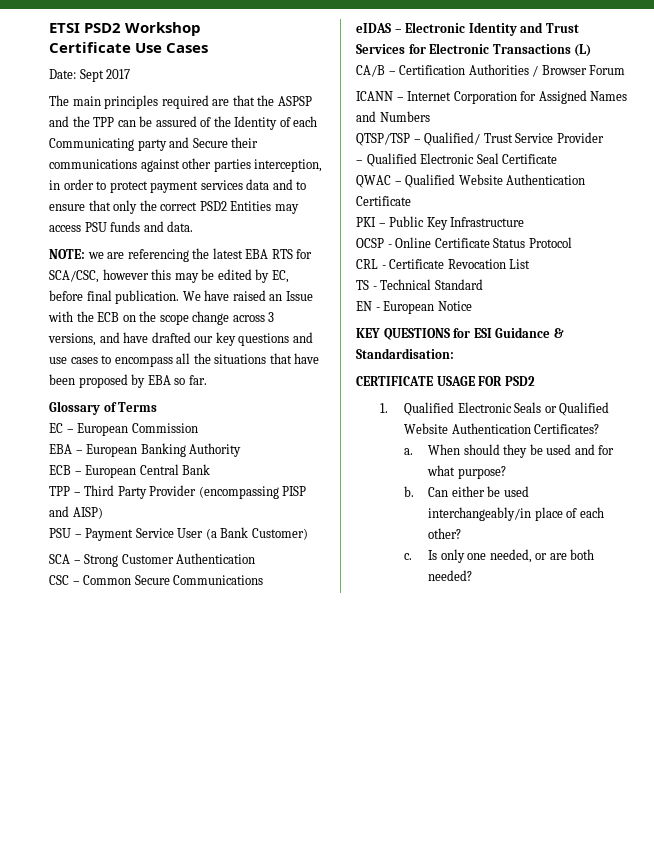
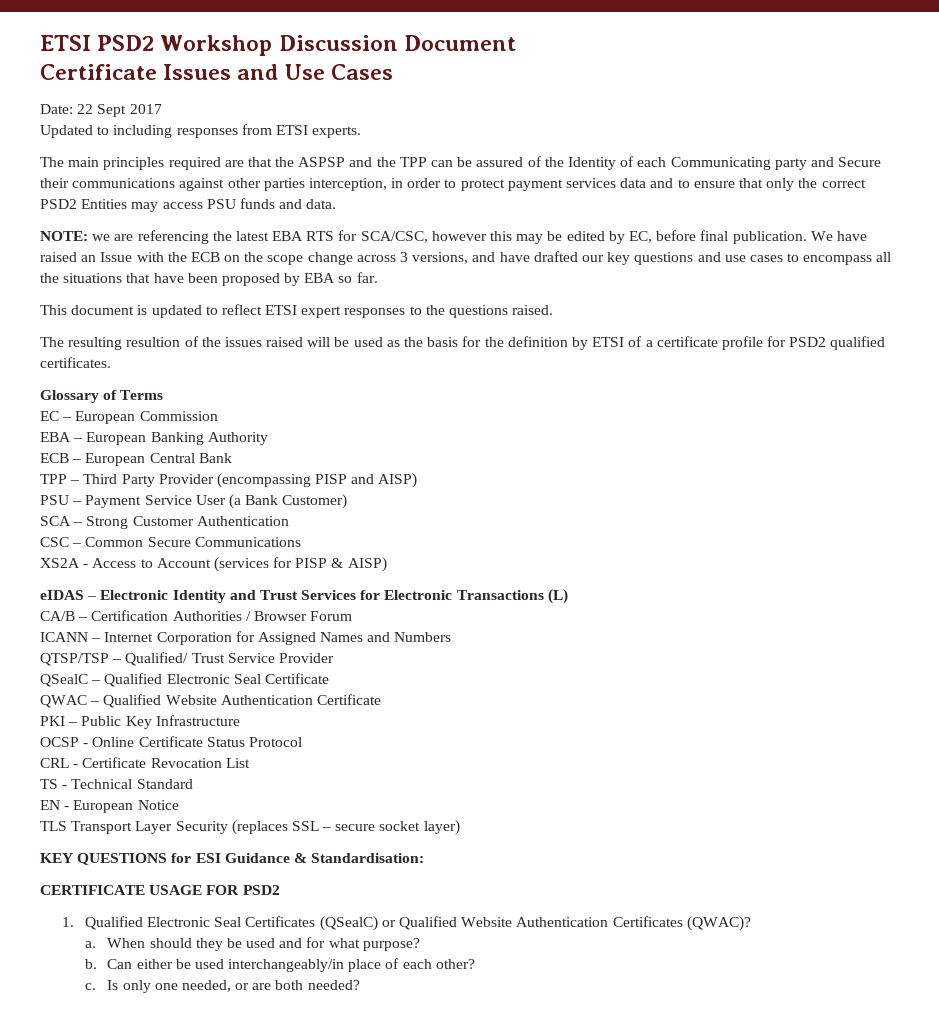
[49,42,131,53] // Certificate -> [278,35,516,51] [40,64,279,80] Discussion Document // Certificate Issues and
(76, 74) none -> [77,104,94,114] 22
(131, 74) none -> [40,124,362,138] // Updated to including responses from ETSI experts.
(207, 380) none -> [40,304,554,318] [40,336,886,350] [40,357,111,368] // This document is updated to reflect ETSI expert responses to the questions raised. // The resulting resultion of the issues raised will be used as the basis for the definition by ETSI of a certificate profile for PSD2 qualified certificates.
(264, 580) none -> [40,557,387,572] // XS2A - Access to Account (services for PISP & AISP)
(604, 137) none -> [40,674,88,687] QSealC
(472, 306) none -> [40,820,460,835] // TLS Transport Layer Security (replaces SSL – secure socket layer)
[514,402,542,413] Seals -> [214,916,378,931] Seal Certificates (QSealC)
[534,424,600,434] Certificates? -> [612,916,751,931] Certificates (QWAC)?

